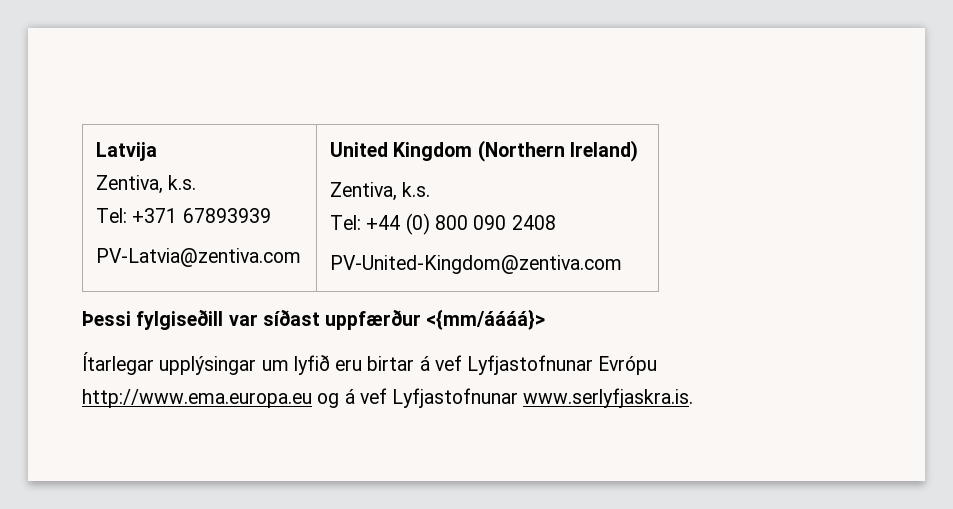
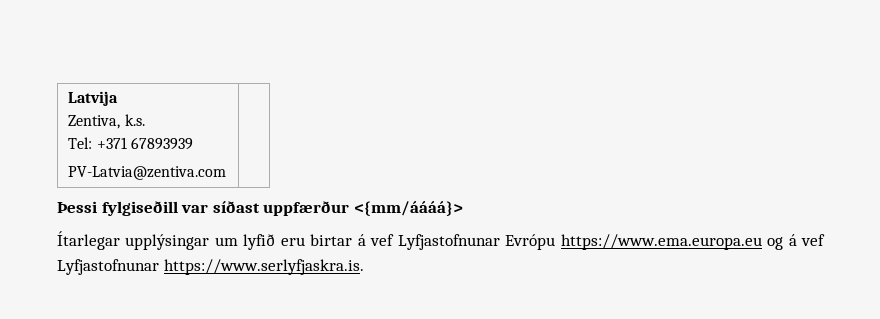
[330,140,638,162] [330,182,431,201] [330,213,556,235] [330,255,623,274] United Kingdom (Northern Ireland) // Zentiva, k.s. // Tel: +44 (0) 800 090 2408 // PV-United-Kingdom@zentiva.com -> (227, 173) none
[82,389,312,408] http://www.ema.europa.eu -> [560,234,762,250] https://www.ema.europa.eu
[523,388,694,408] www.serlyfjaskra.is. -> [163,259,364,275] https://www.serlyfjaskra.is.

